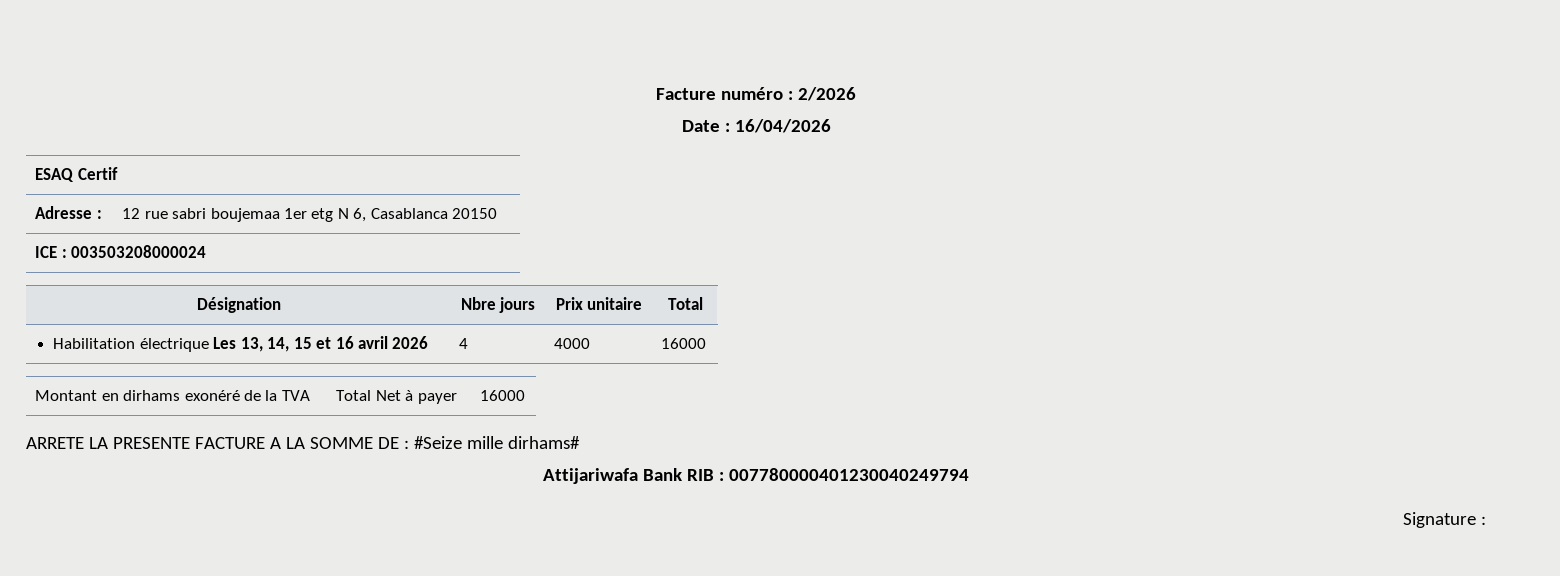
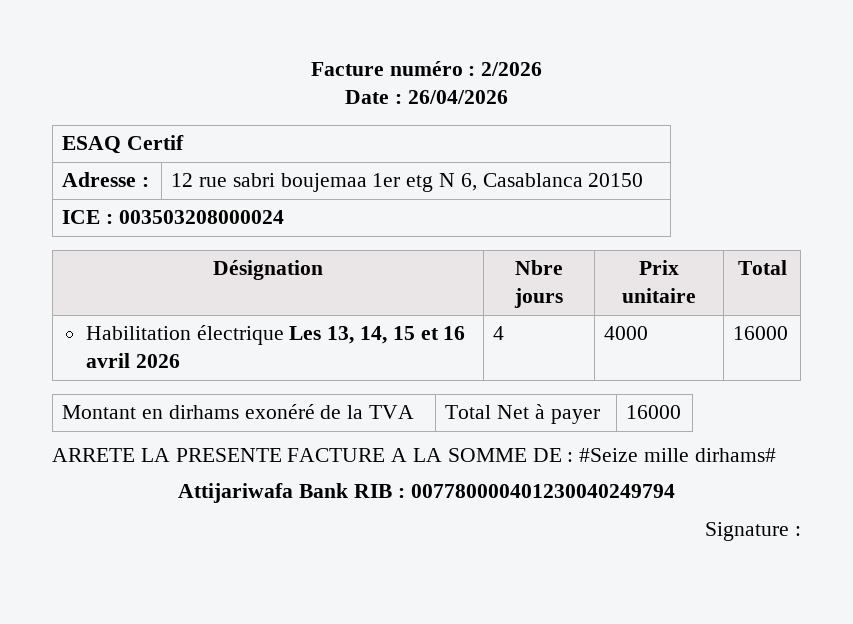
[734,119,831,133] 16/04/2026 -> [407,90,508,104] 26/04/2026

